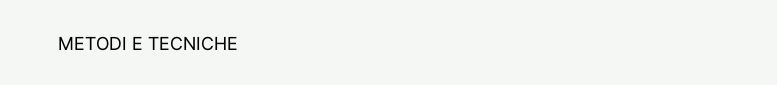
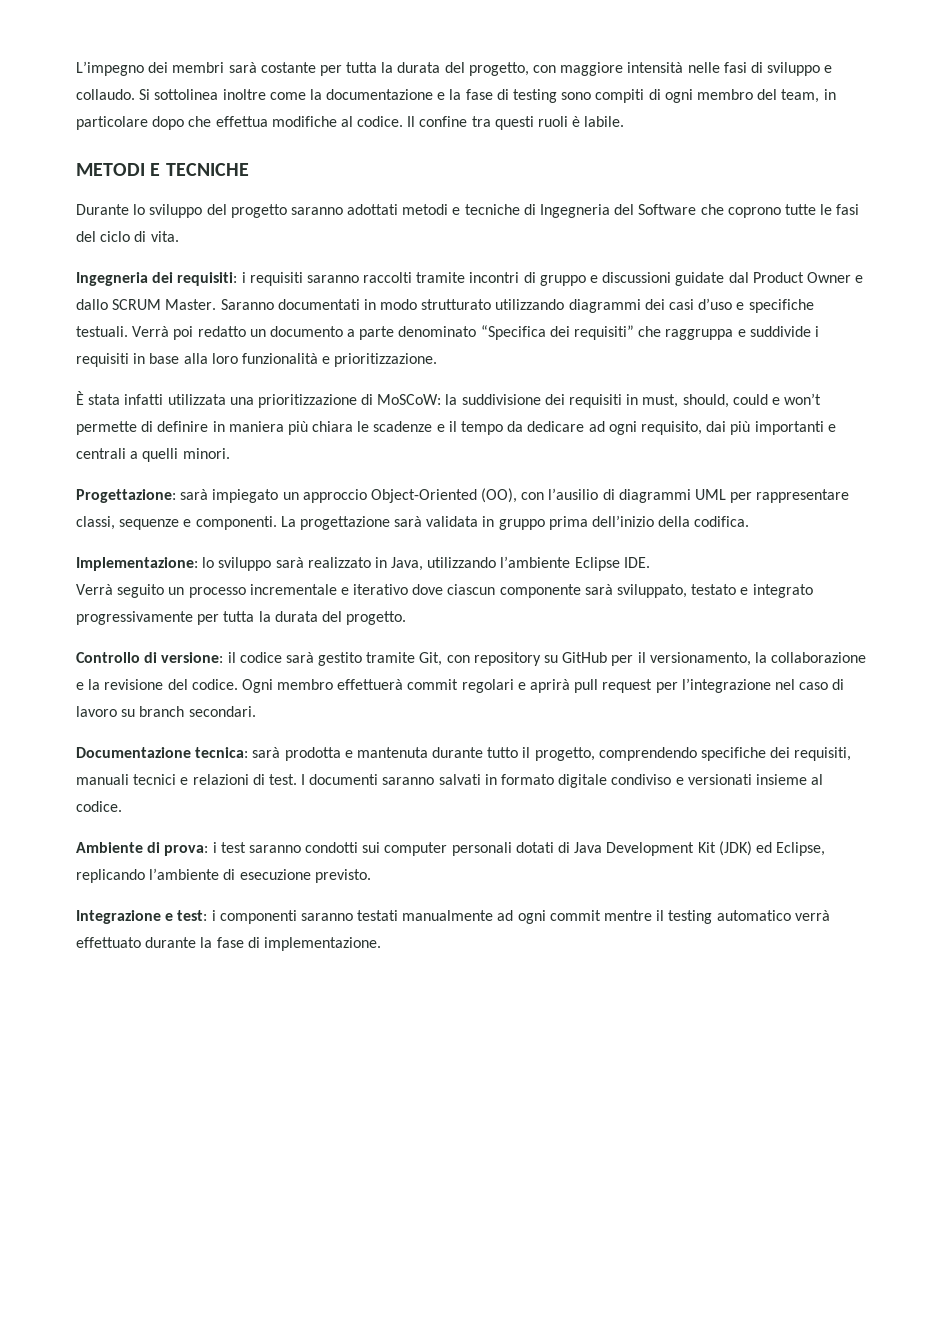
[58,36,238,51] METODI E TECNICHE -> [76,61,833,76] [76,89,836,103] [76,116,625,130] [76,163,249,176] [76,204,860,218] [76,231,179,242] [76,272,864,286] [76,298,814,313] [76,325,819,340] [76,353,438,367] [76,391,822,408] [76,421,836,435] [76,448,230,462] [76,488,850,503] [76,515,750,530] [76,556,650,571] [76,584,813,598] [76,611,407,625] [76,652,867,666] [76,678,845,693] [76,706,256,717] [76,747,852,761] [76,774,824,788] [76,801,122,812] [76,841,826,856] [76,868,371,883] [76,910,830,924] [76,937,381,951] L’impegno dei membri sarà costante per tutta la durata del progetto, con maggiore intensità nelle fasi di sviluppo e collaudo. Si sottolinea inoltre come la documentazione e la fase di testing sono compiti di ogni membro del team, in particolare dopo che effettua modifiche al codice. Il confine tra questi ruoli è labile. // METODI E TECNICHE // Durante lo sviluppo del progetto saranno adottati metodi e tecniche di Ingegneria del Software che coprono tutte le fasi del ciclo di vita. // Ingegneria dei requisiti: i requisiti saranno raccolti tramite incontri di gruppo e discussioni guidate dal Product Owner e dallo SCRUM Master. Saranno documentati in modo strutturato utilizzando diagrammi dei casi d’uso e specifiche testuali. Verrà poi redatto un documento a parte denominato “Specifica dei requisiti” che raggruppa e suddivide i requisiti in base alla loro funzionalità e prioritizzazione. // È stata infatti utilizzata una prioritizzazione di MoSCoW: la suddivisione dei requisiti in must, should, could e won’t permette di definire in maniera più chiara le scadenze e il tempo da dedicare ad ogni requisito, dai più importanti e centrali a quelli minori. // Progettazione: sarà impiegato un approccio Object-Oriented (OO), con l’ausilio di diagrammi UML per rappresentare classi, sequenze e componenti. La progettazione sarà validata in gruppo prima dell’inizio della codifica. // Implementazione: lo sviluppo sarà realizzato in Java, utilizzando l’ambiente Eclipse IDE. // Verrà seguito un processo incrementale e iterativo dove ciascun componente sarà sviluppato, testato e integrato progressivamente per tutta la durata del progetto. // Controllo di versione: il codice sarà gestito tramite Git, con repository su GitHub per il versionamento, la collaborazione e la revisione del codice. Ogni membro effettuerà commit regolari e aprirà pull request per l’integrazione nel caso di lavoro su branch secondari. // Documentazione tecnica: sarà prodotta e mantenuta durante tutto il progetto, comprendendo specifiche dei requisiti, manuali tecnici e relazioni di test. I documenti saranno salvati in formato digitale condiviso e versionati insieme al codice. // Ambiente di prova: i test saranno condotti sui computer personali dotati di Java Development Kit (JDK) ed Eclipse, replicando l’ambiente di esecuzione previsto. // Integrazione e test: i componenti saranno testati manualmente ad ogni commit mentre il testing automatico verrà effettuato durante la fase di implementazione.

